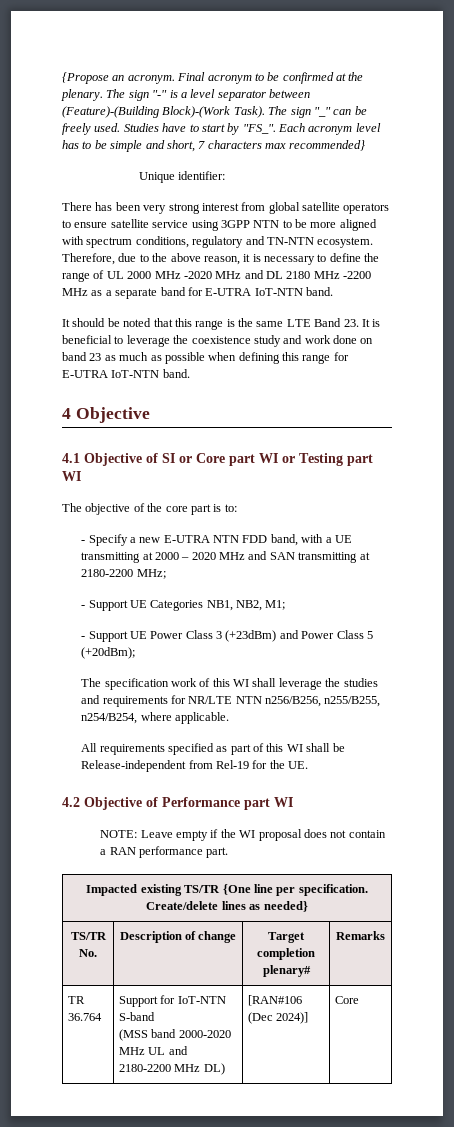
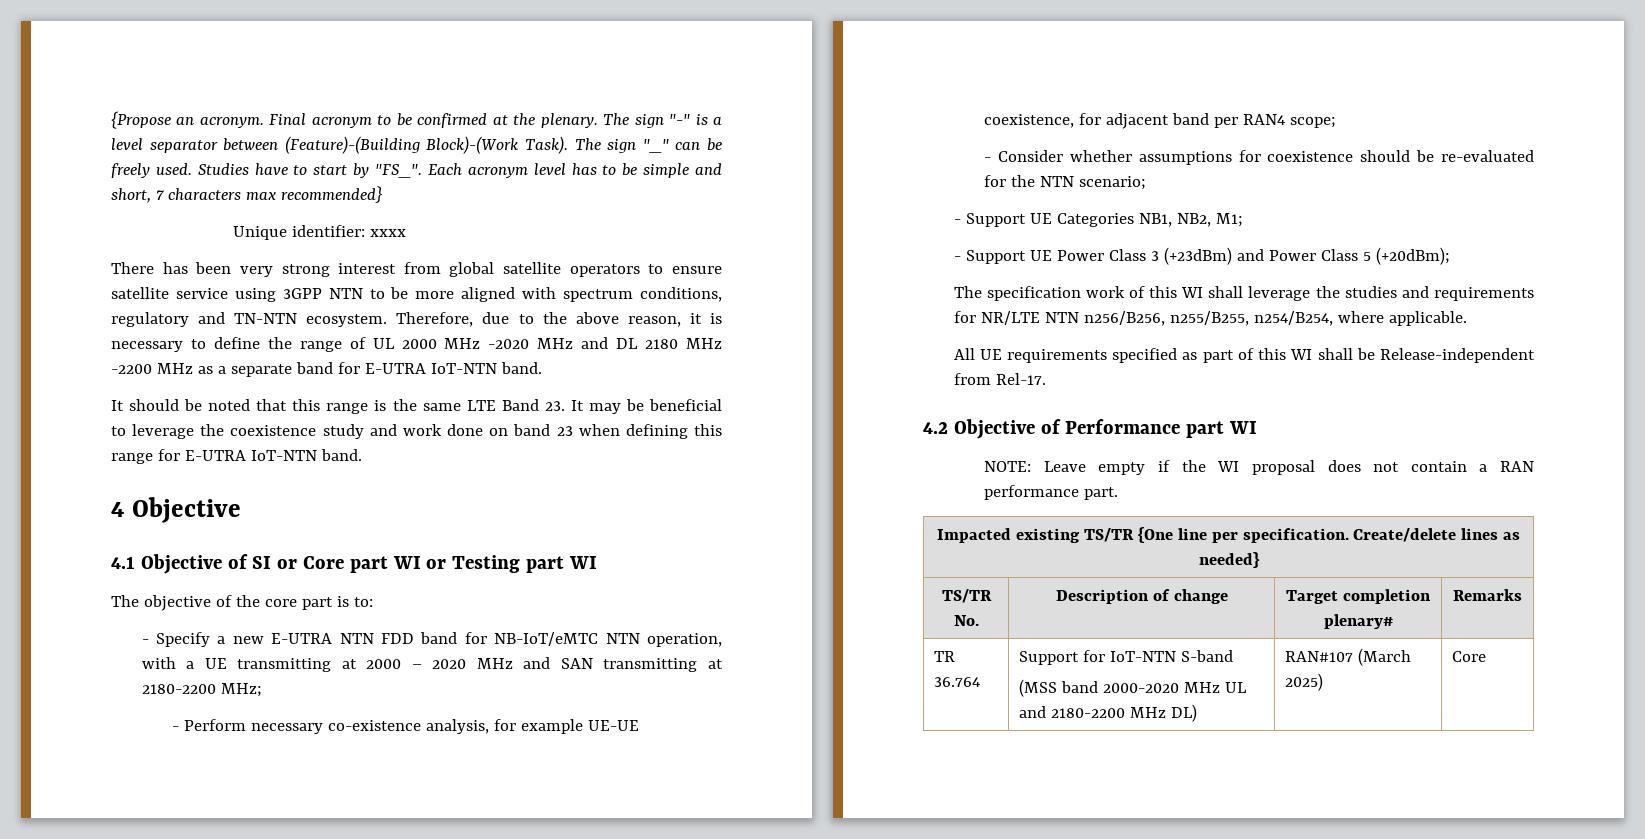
(225, 175) none -> [370,229,407,237] xxxx
[372,319,381,327] is -> [588,399,644,414] may be
[104,352,205,364] as much as possible -> (573, 431) none
[270,534,298,546] band, -> [420,632,722,647] band for NB-IoT/eMTC NTN operation,
(166, 574) none -> [172,719,640,734] [984,113,1337,129] [984,150,1534,165] [984,175,1147,190] // - Perform necessary co-existence analysis, for example UE-UE coexistence, for adjacent band per RAN4 scope; // - Consider whether assumptions for coexistence should be re-evaluated for the NTN scenario;
(98, 747) none -> [979,349,1002,360] UE
[215,760,309,769] Rel-19 for the UE. -> [995,373,1046,385] Rel-17.
[247,995,302,1006] [247,1012,309,1024] [RAN#106 (Dec 2024)] -> [1284,648,1411,666] [1284,673,1323,691] RAN#107 (March 2025)

